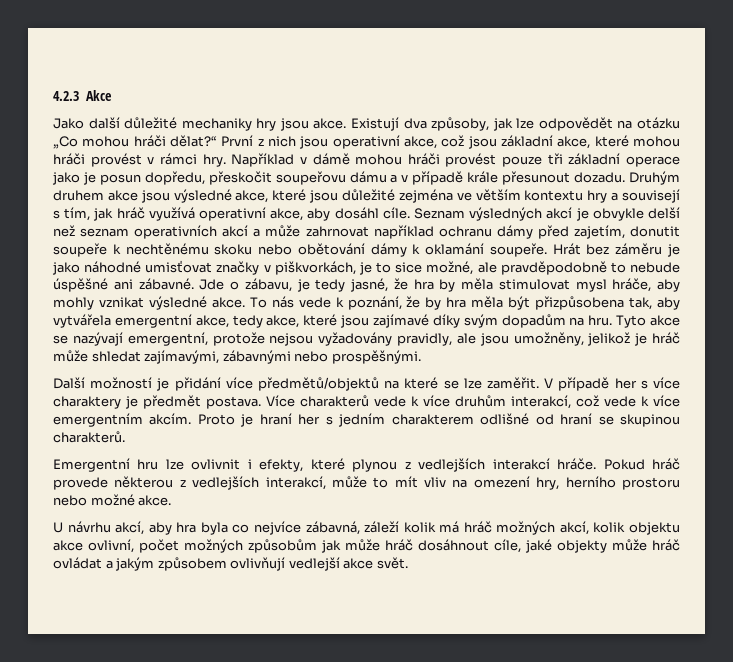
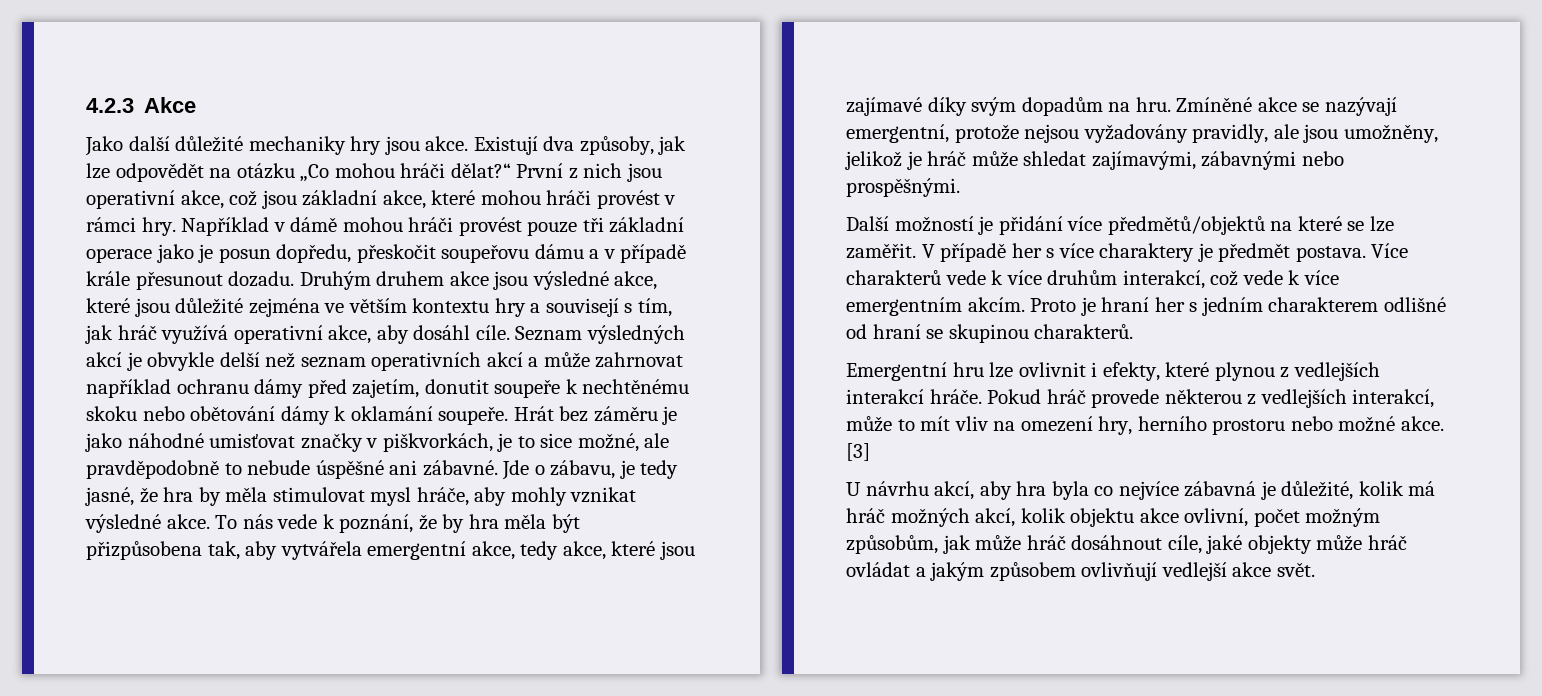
[616,315,647,328] Tyto -> [1176,97,1253,112] Zmíněné
(172, 500) none -> [846,443,870,461] [3]
[305,521,400,535] zábavná, záleží -> [1184,481,1354,500] zábavná je důležité,
[184,539,317,553] možných způsobům -> [1305,508,1381,527] [846,535,938,554] možným způsobům,

